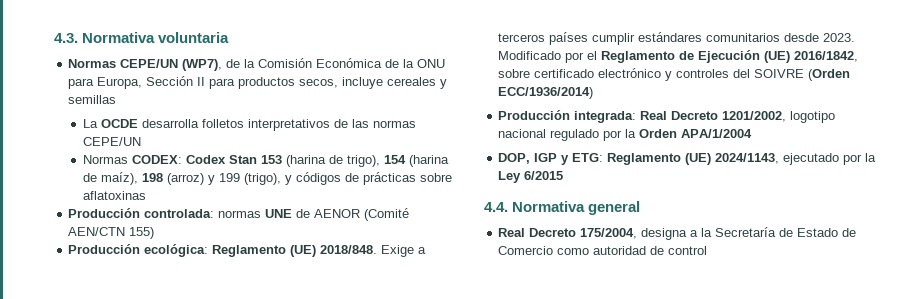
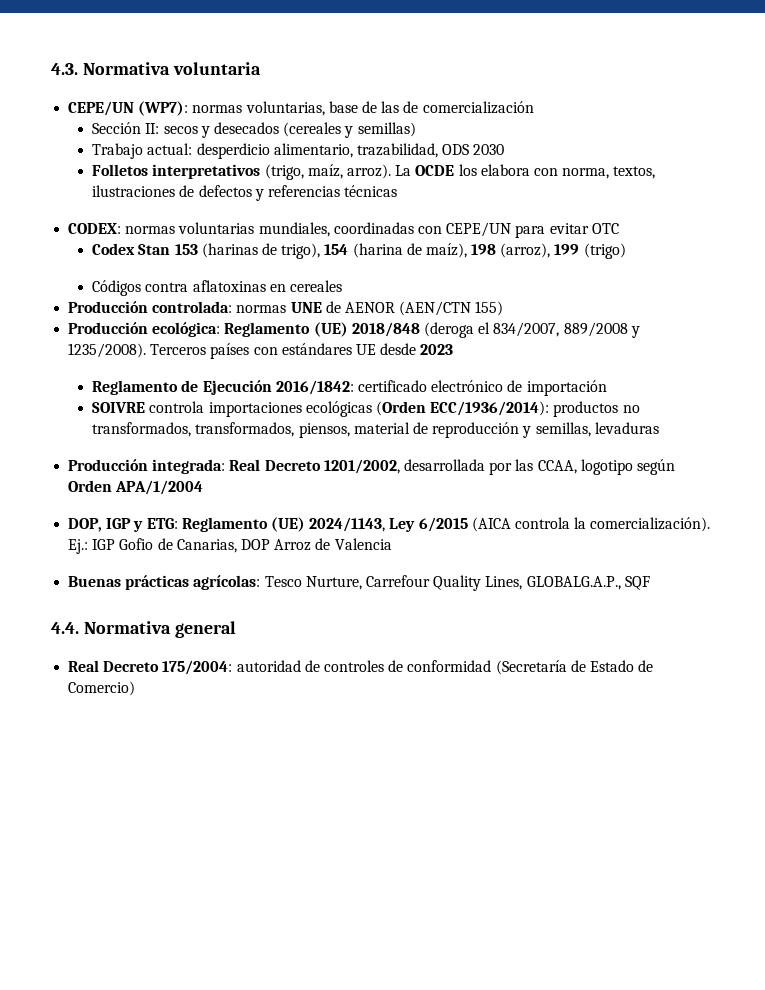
[68,58,446,71] [68,76,448,89] [68,95,117,104] [83,119,417,131] [83,137,142,146] [83,155,183,164] Normas CEPE/UN (WP7), de la Comisión Económica de la ONU para Europa, Sección II para productos secos, incluye cereales y semillas // La OCDE desarrolla folletos interpretativos de las normas CEPE/UN // Normas CODEX: -> [68,101,534,116] [92,122,416,138] [92,143,505,159] [92,164,656,180] [92,185,398,201] [68,222,619,238] CEPE/UN (WP7): normas voluntarias, base de las de comercialización // Sección II: secos y desecados (cereales y semillas) // Trabajo actual: desperdicio alimentario, trazabilidad, ODS 2030 // Folletos interpretativos (trigo, maíz, arroz). La OCDE los elabora con norma, textos, ilustraciones de defectos y referencias técnicas // CODEX: normas voluntarias mundiales, coordinadas con CEPE/UN para evitar OTC //
[286,155,327,167] (harina -> [201,243,258,258] (harinas
[167,172,453,185] (arroz) y 199 (trigo), y códigos de prácticas sobre -> [500,243,626,259] [92,280,189,296] (arroz), 199 (trigo) // Códigos contra
(147, 195) none -> [269,280,342,292] en cereales
[364,208,410,221] [68,227,126,236] (Comité AEN/CTN -> [399,301,472,316] (AEN/CTN
[320,245,427,257] [498,32,856,45] [498,50,859,63] [498,68,851,81] [498,87,594,99] 2018/848. Exige a terceros países cumplir estándares comunitarios desde 2023. Modificado por el Reglamento de Ejecución (UE) 2016/1842, sobre certificado electrónico y controles del SOIVRE (Orden ECC/1936/2014) -> [351,322,640,338] [68,343,454,359] [92,380,607,396] [92,401,640,417] [92,422,659,438] 2018/848 (deroga el 834/2007, 889/2008 y 1235/2008). Terceros países con estándares UE desde 2023 // Reglamento de Ejecución 2016/1842: certificado electrónico de importación // SOIVRE controla importaciones ecológicas (Orden ECC/1936/2014): productos no transformados, transformados, piensos, material de reproducción y semillas, levaduras
[790,111,836,123] [498,129,637,141] logotipo nacional regulado por la -> [403,459,675,475] desarrollada por las CCAA, logotipo según
[783,153,877,165] ejecutado por la -> (386, 524) none
(564, 175) none -> [471,517,711,532] [68,538,392,554] [68,575,650,591] (AICA controla la comercialización). Ej.: IGP Gofio de Canarias, DOP Arroz de Valencia // Buenas prácticas agrícolas: Tesco Nurture, Carrefour Quality Lines, GLOBALG.A.P., SQF
[580,227,857,240] [498,246,708,255] 175/2004, designa a la Secretaría de Estado de Comercio como autoridad de control -> [162,660,654,675] [68,681,136,696] 175/2004: autoridad de controles de conformidad (Secretaría de Estado de Comercio)

